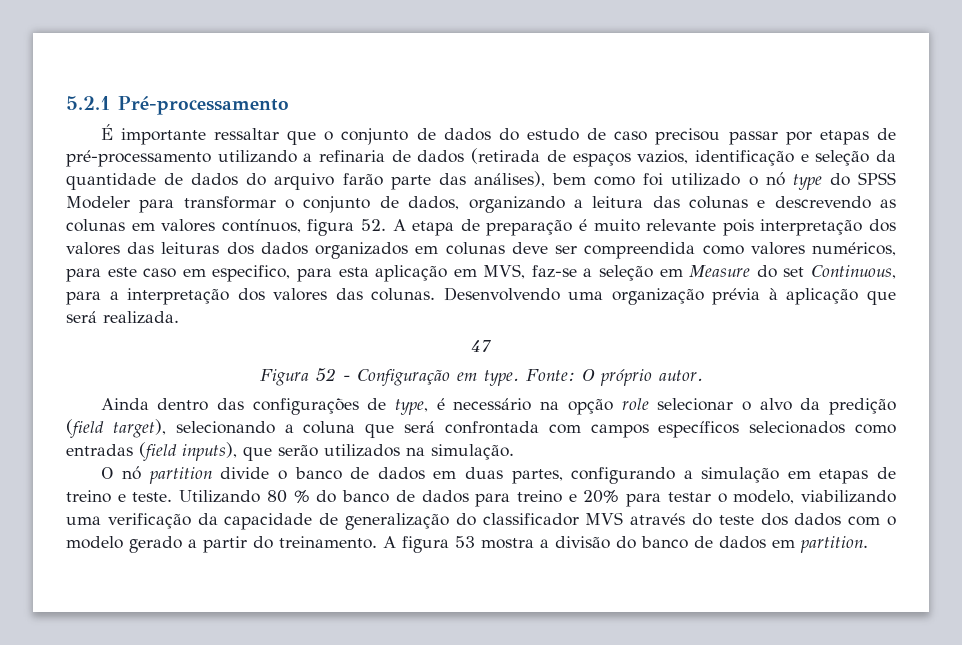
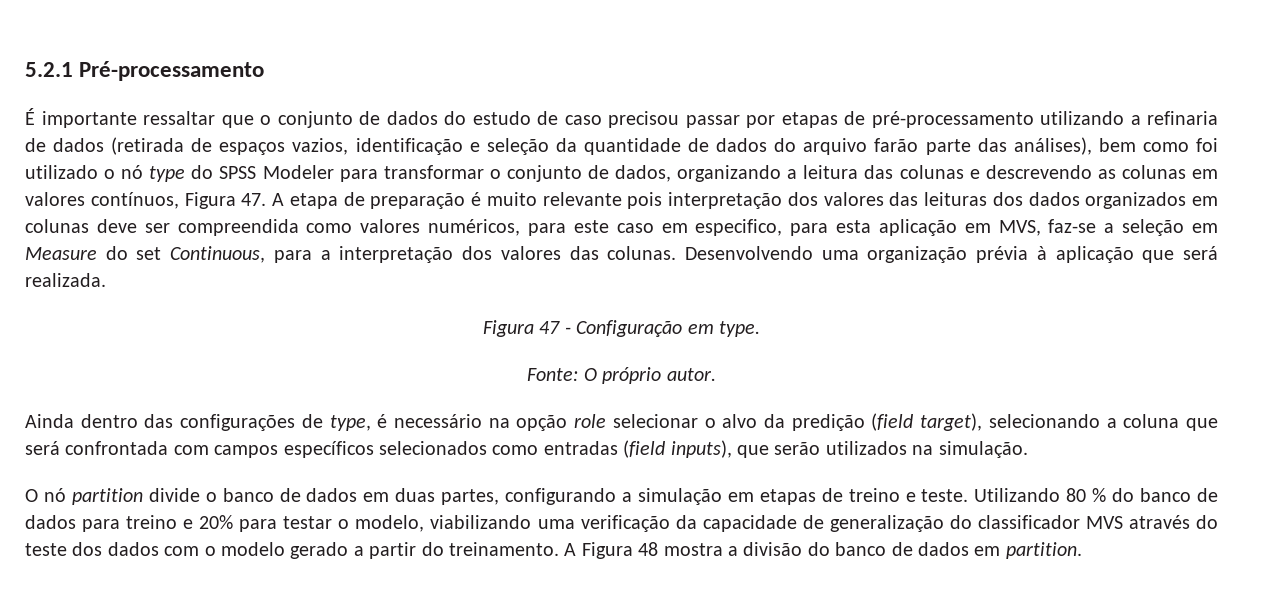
[307,219,386,236] figura 52. -> [184,192,267,209] Figura 47.
(179, 317) none -> [483,320,534,337] Figura
[259,368,336,386] // Figura 52 -> (561, 327) none
(519, 378) none -> (760, 329) //
[402,536,475,553] figura 53 -> [581,542,659,559] Figura 48

